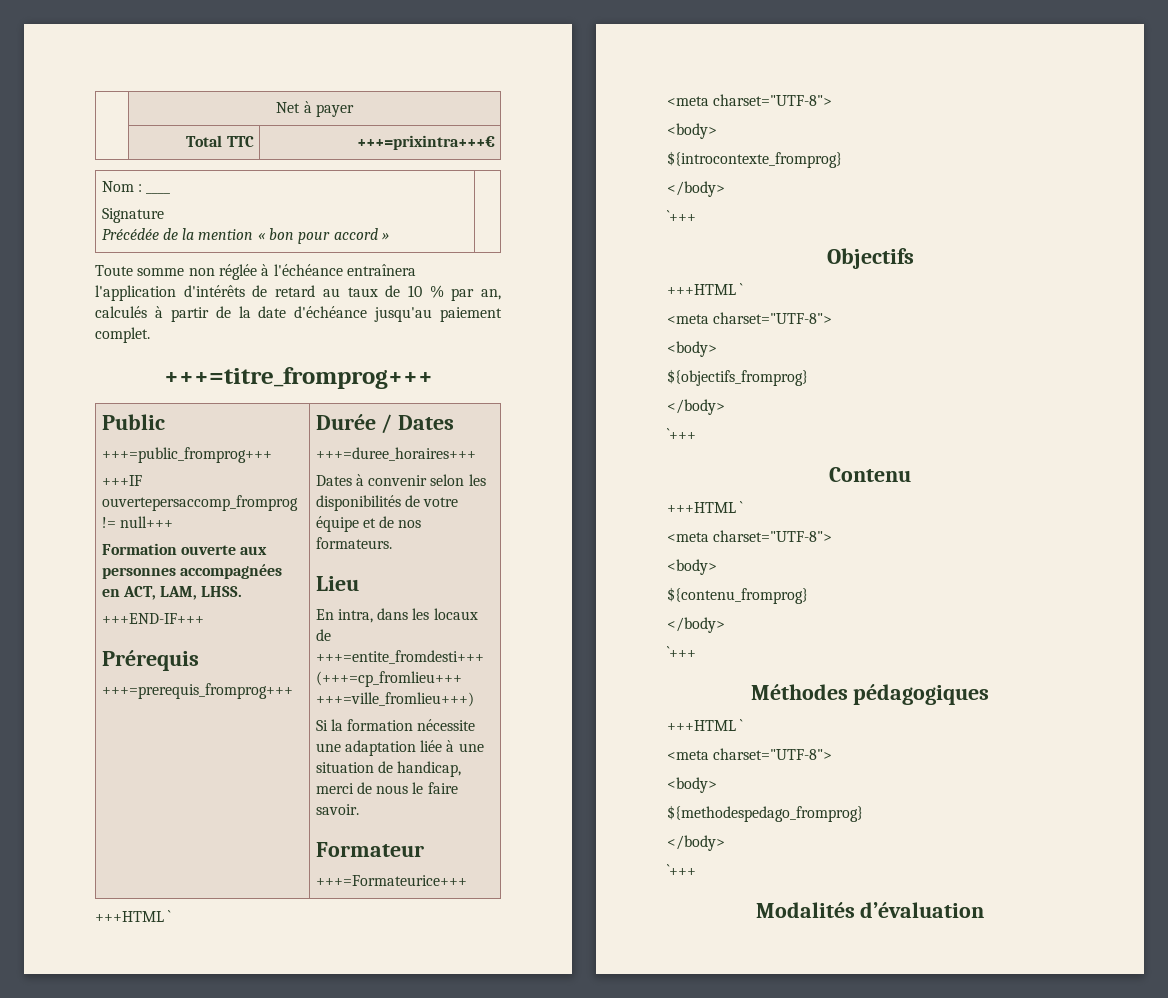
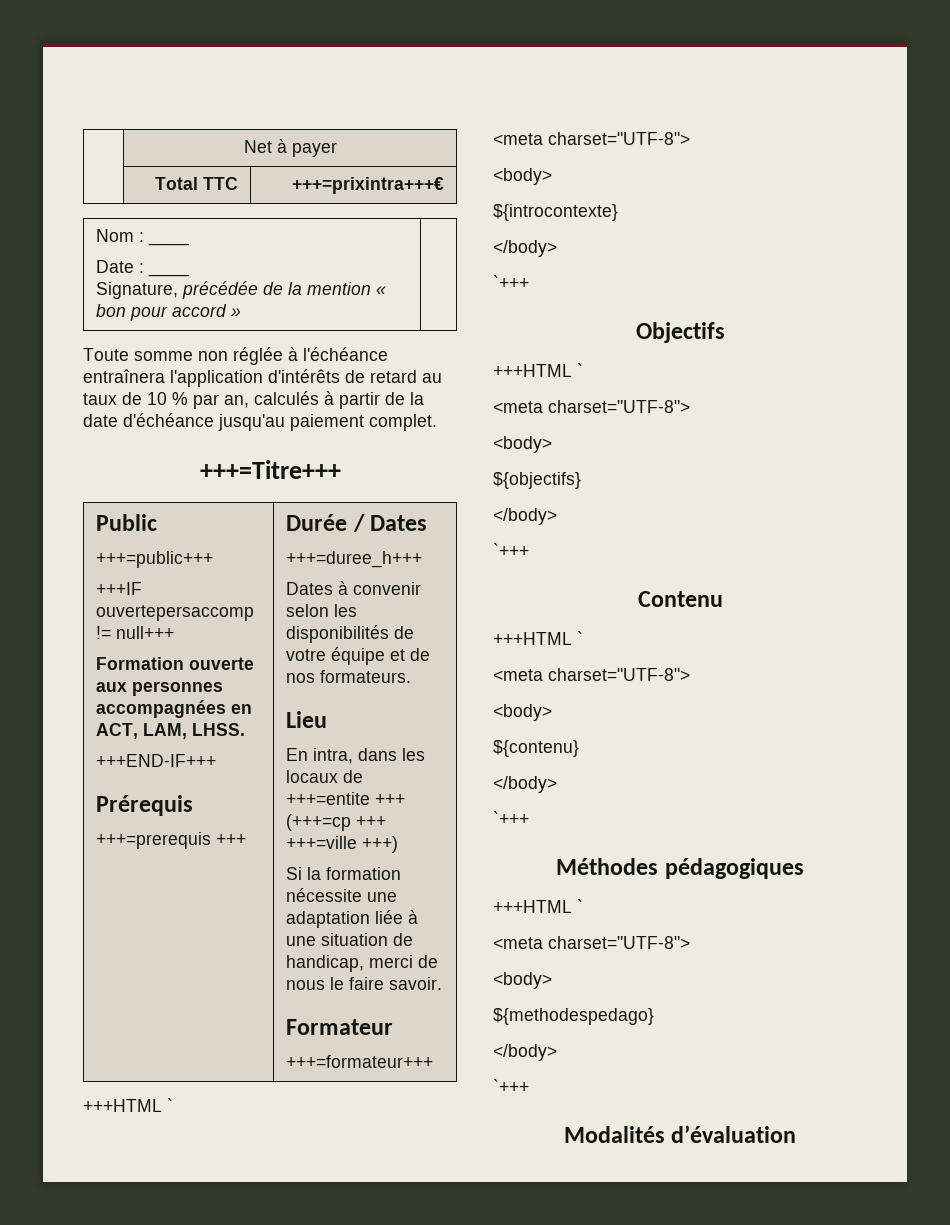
[101,208,164,223] [101,228,159,240] Signature // Précédée -> [96,260,145,273] [148,273,190,277] [96,281,259,299] Date : ____ // Signature, précédée
[163,367,433,389] +++=titre_fromprog+++ -> [199,460,341,479] +++=Titre+++
[101,447,272,463] +++=public_fromprog+++ -> [96,551,214,568] +++=public+++
[101,495,298,511] ouvertepersaccomp_fromprog -> [96,605,255,621] ouvertepersaccomp
[101,683,293,699] +++=prerequis_fromprog+++ -> [96,832,247,849] +++=prerequis +++
[315,447,476,461] +++=duree_horaires+++ -> [286,551,423,568] +++=duree_h+++
[315,650,484,664] [315,671,462,687] [315,692,474,707] +++=entite_fromdesti+++ (+++=cp_fromlieu+++ +++=ville_fromlieu+++) -> [286,792,406,805] [286,814,387,831] [286,836,399,853] +++=entite +++ (+++=cp +++ +++=ville +++)
[315,875,467,886] [95,910,172,922] [667,94,833,106] [667,123,717,139] [667,151,842,168] +++=Formateurice+++ // +++HTML ` // <meta charset="UTF-8"> // <body> // ${introcontexte_fromprog} -> [286,1055,434,1068] [83,1098,173,1112] [493,132,690,145] [493,168,552,185] [493,204,618,221] +++=formateur+++ // +++HTML ` // <meta charset="UTF-8"> // <body> // ${introcontexte}
[667,369,808,386] ${objectifs_fromprog} -> [493,472,581,489] ${objectifs}
[667,587,808,604] ${contenu_fromprog} -> [493,740,579,757] ${contenu}
[667,805,863,822] ${methodespedago_fromprog} -> [493,1008,654,1025] ${methodespedago}

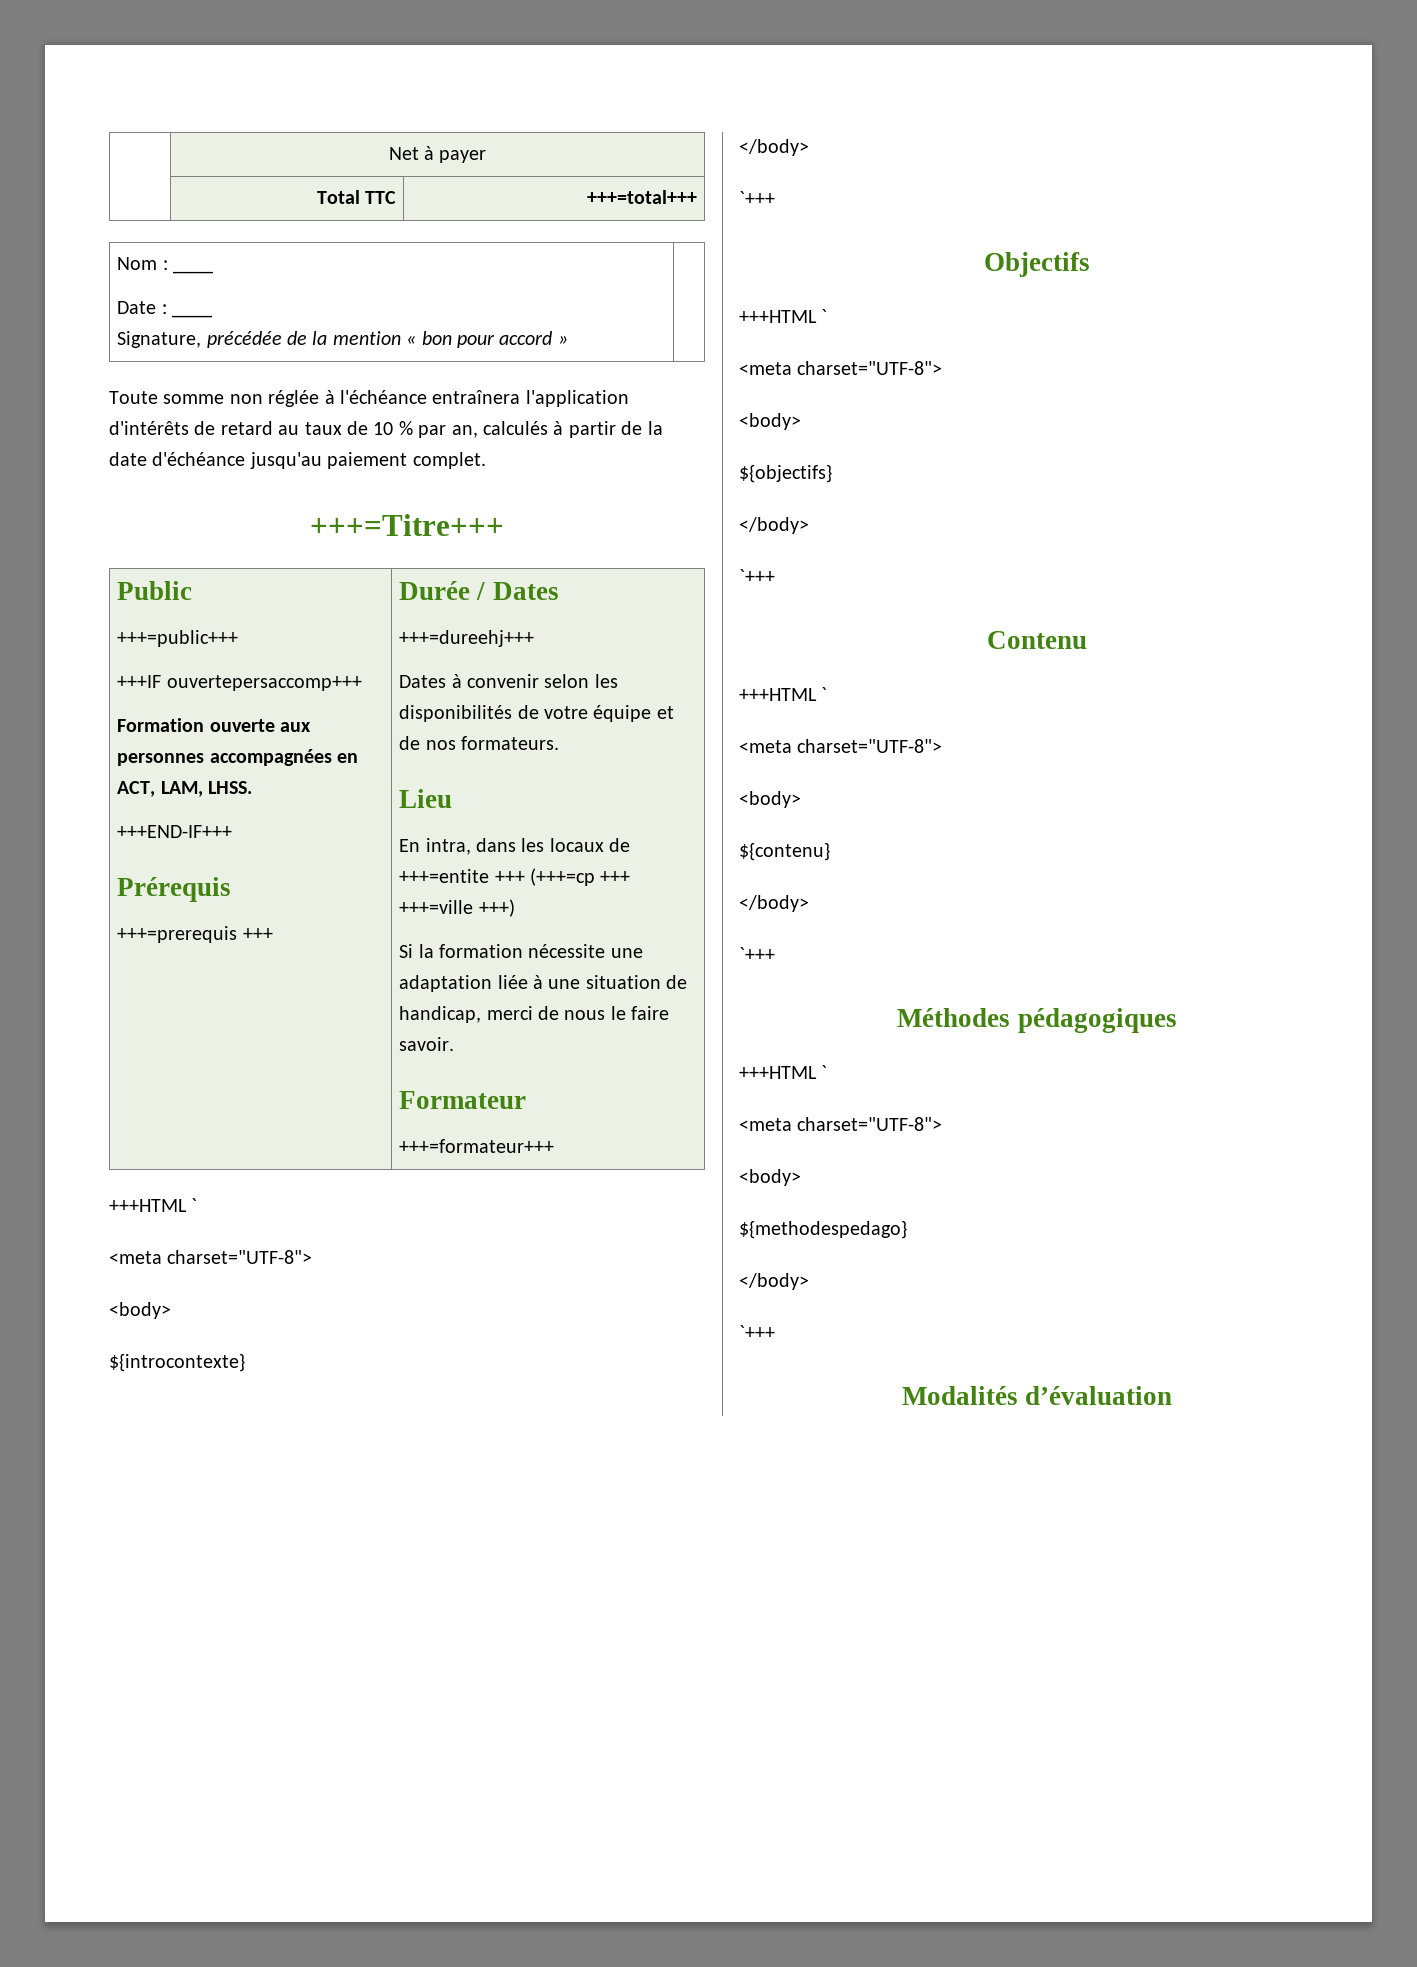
[291,177,444,194] +++=prixintra+++€ -> [586,190,697,204] +++=total+++
[96,605,255,621] [96,626,175,639] ouvertepersaccomp != null+++ -> [166,675,362,691] ouvertepersaccomp+++
[286,551,423,568] +++=duree_h+++ -> [399,630,535,647] +++=dureehj+++

